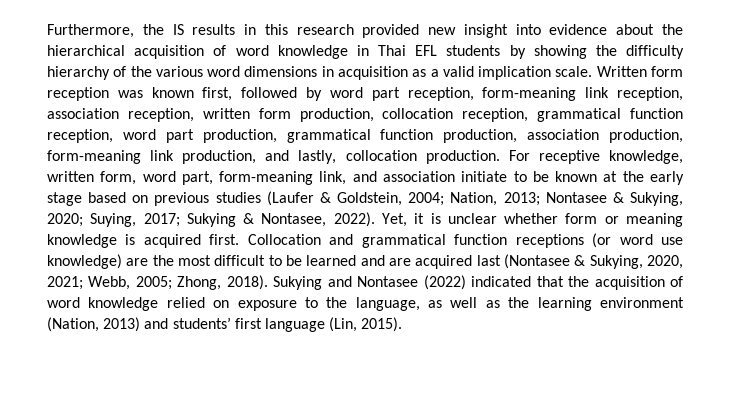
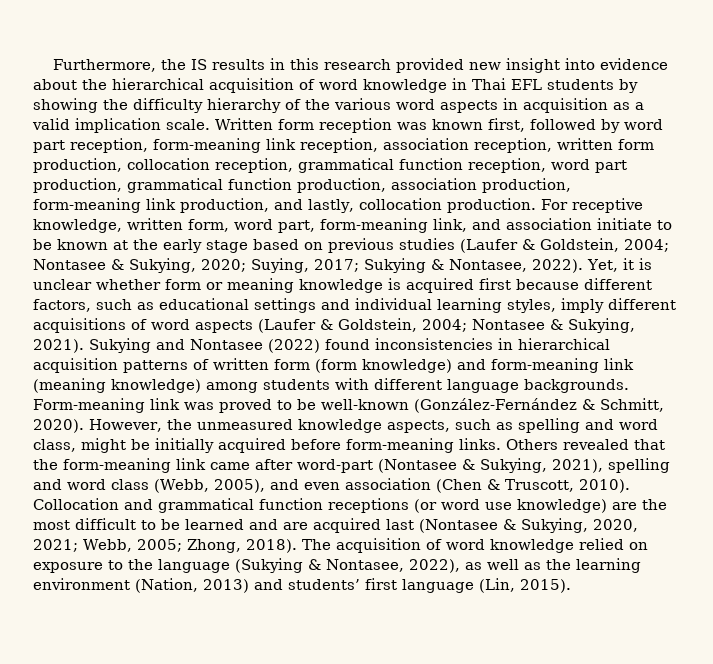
[244,66,318,77] dimensions -> [440,100,498,113] aspects
[450,192,540,206] Nation, 2013; -> (669, 245) none
[209,234,240,245] first. -> [479,278,652,290] [33,298,676,313] [33,318,635,333] [33,338,610,353] [33,358,634,373] [33,378,629,393] [33,398,664,413] [33,418,658,433] [33,438,665,453] [33,458,670,473] [33,478,630,493] first because different factors, such as educational settings and individual learning styles, imply different acquisitions of word aspects (Laufer & Goldstein, 2004; Nontasee & Sukying, 2021). Sukying and Nontasee (2022) found inconsistencies in hierarchical acquisition patterns of written form (form knowledge) and form-meaning link (meaning knowledge) among students with different language backgrounds. Form-meaning link was proved to be well-known (González-Fernández & Schmitt, 2020). However, the unmeasured knowledge aspects, such as spelling and word class, might be initially acquired before form-meaning links. Others revealed that the form-meaning link came after word-part (Nontasee & Sukying, 2021), spelling and word class (Webb, 2005), and even association (Chen & Truscott, 2010).
[273,275,590,290] Sukying and Nontasee (2022) indicated that the -> [301,539,331,550] The
[355,297,420,311] language, -> [158,558,460,573] language (Sukying & Nontasee, 2022),

